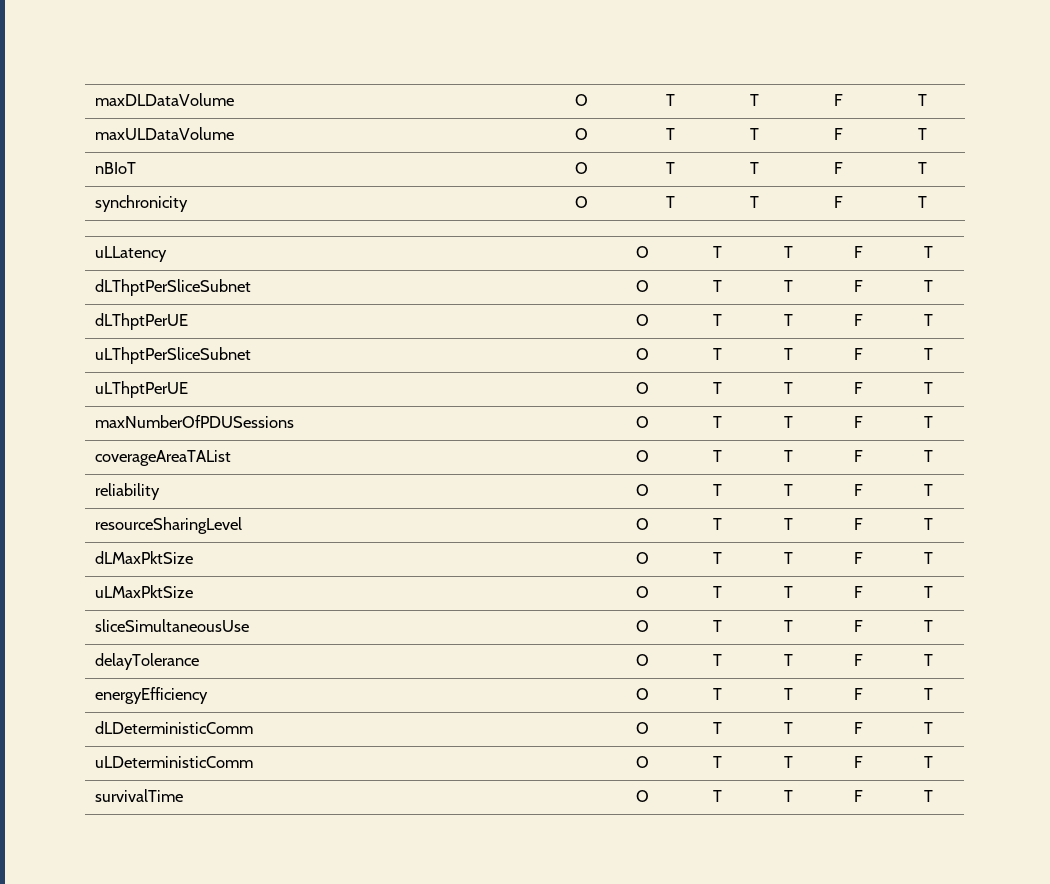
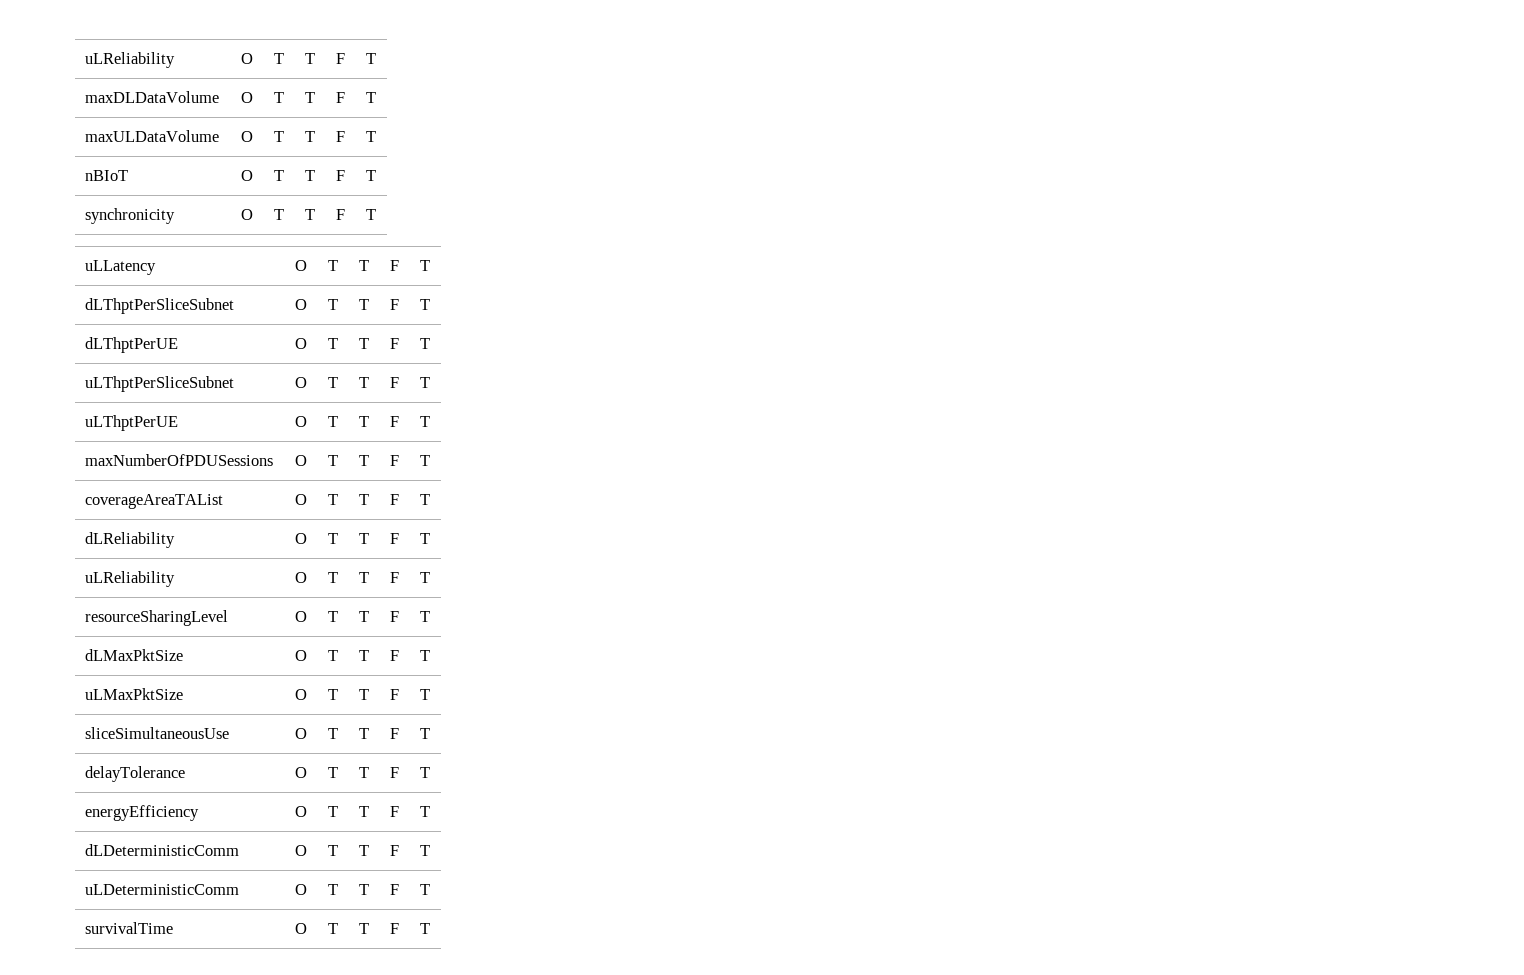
(94, 99) none -> [85,52,176,68] [241,53,253,64] [274,53,284,64] [305,53,315,64] [336,53,345,64] [366,53,376,64] uLReliability | O | T | T | F | T //
[94,483,160,500] reliability -> [85,532,176,548] [295,533,307,544] [328,533,338,544] [359,533,369,544] [390,533,399,544] [420,533,430,544] [85,571,176,587] dLReliability | O | T | T | F | T // uLReliability

